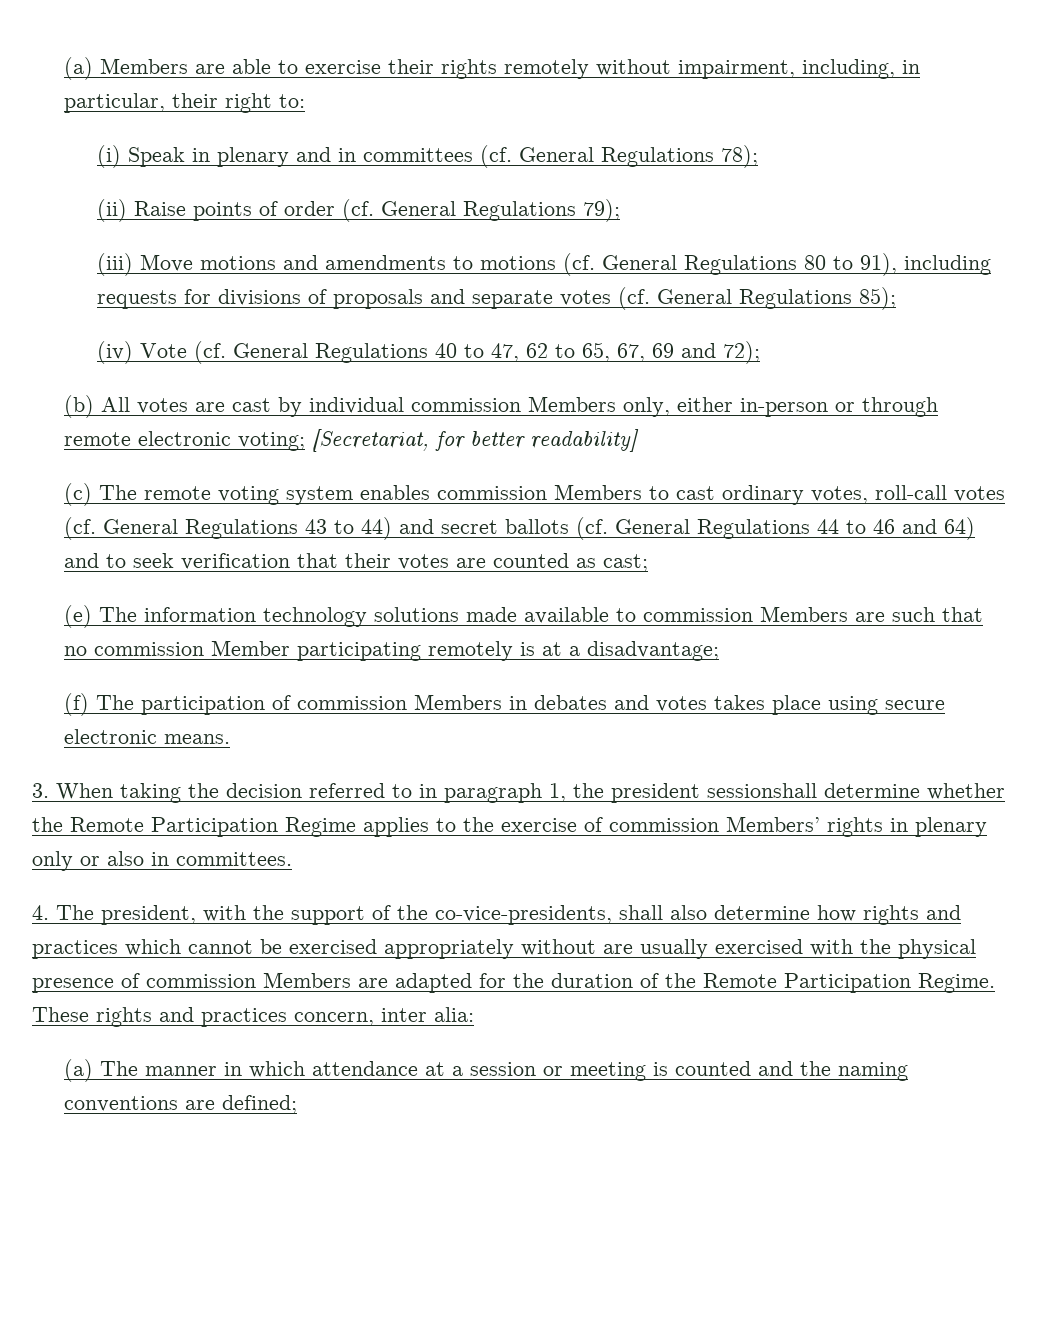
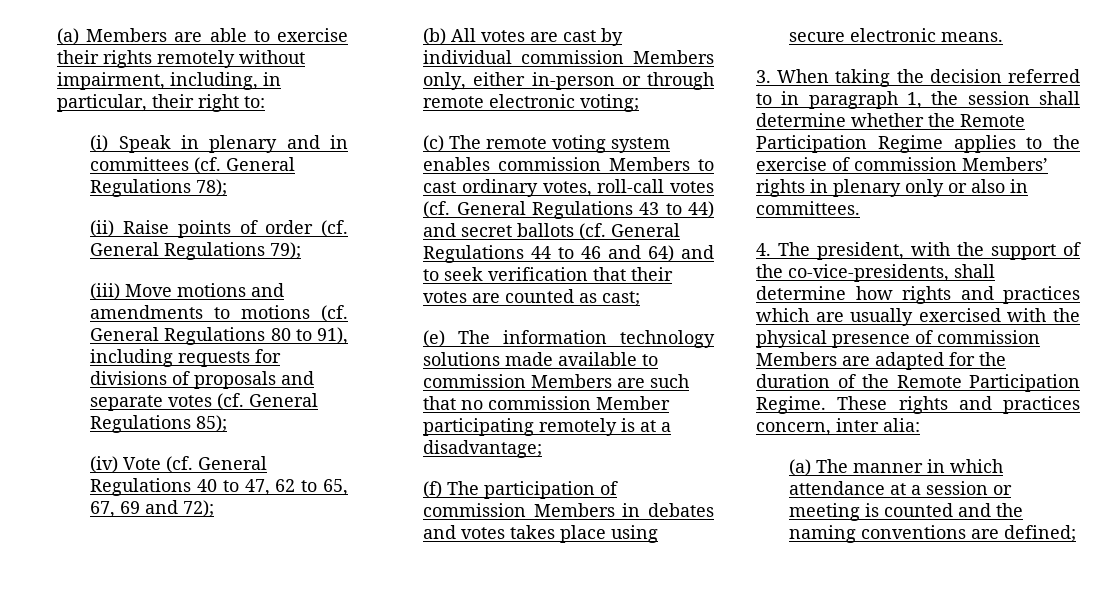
[312,429,640,452] [Secretariat, for better readability] -> (640, 103) none
[611,783,817,803] president sessionshall -> [967,91,1080,105] session shall
[670,905,707,920] also -> (995, 271) none
[188,939,596,959] cannot be exercised appropriately without -> (809, 315) none

